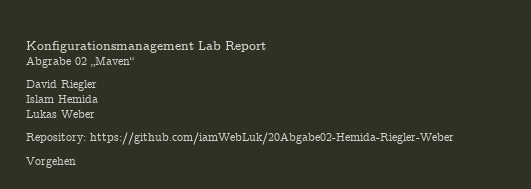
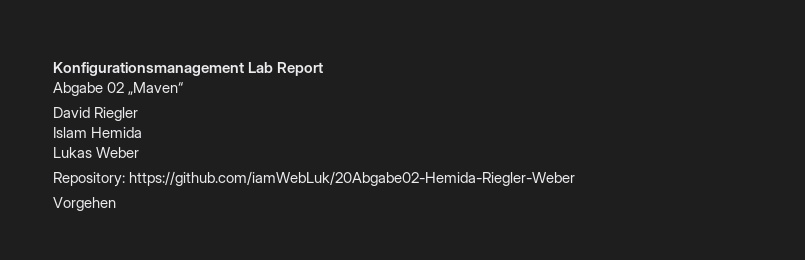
[26,56,71,68] Abgrabe -> [53,82,103,96] Abgabe

